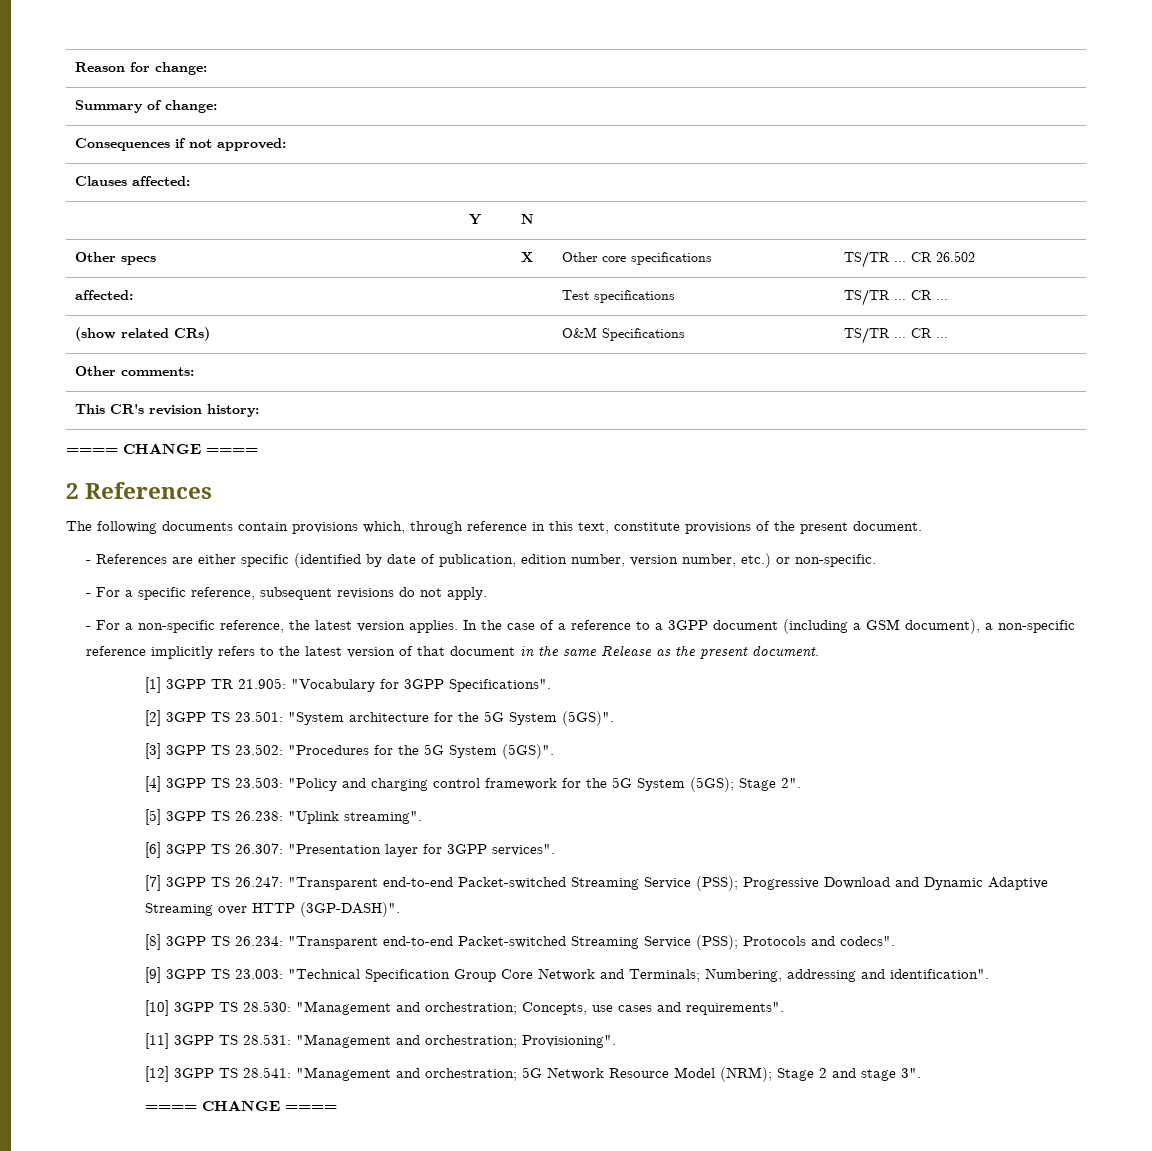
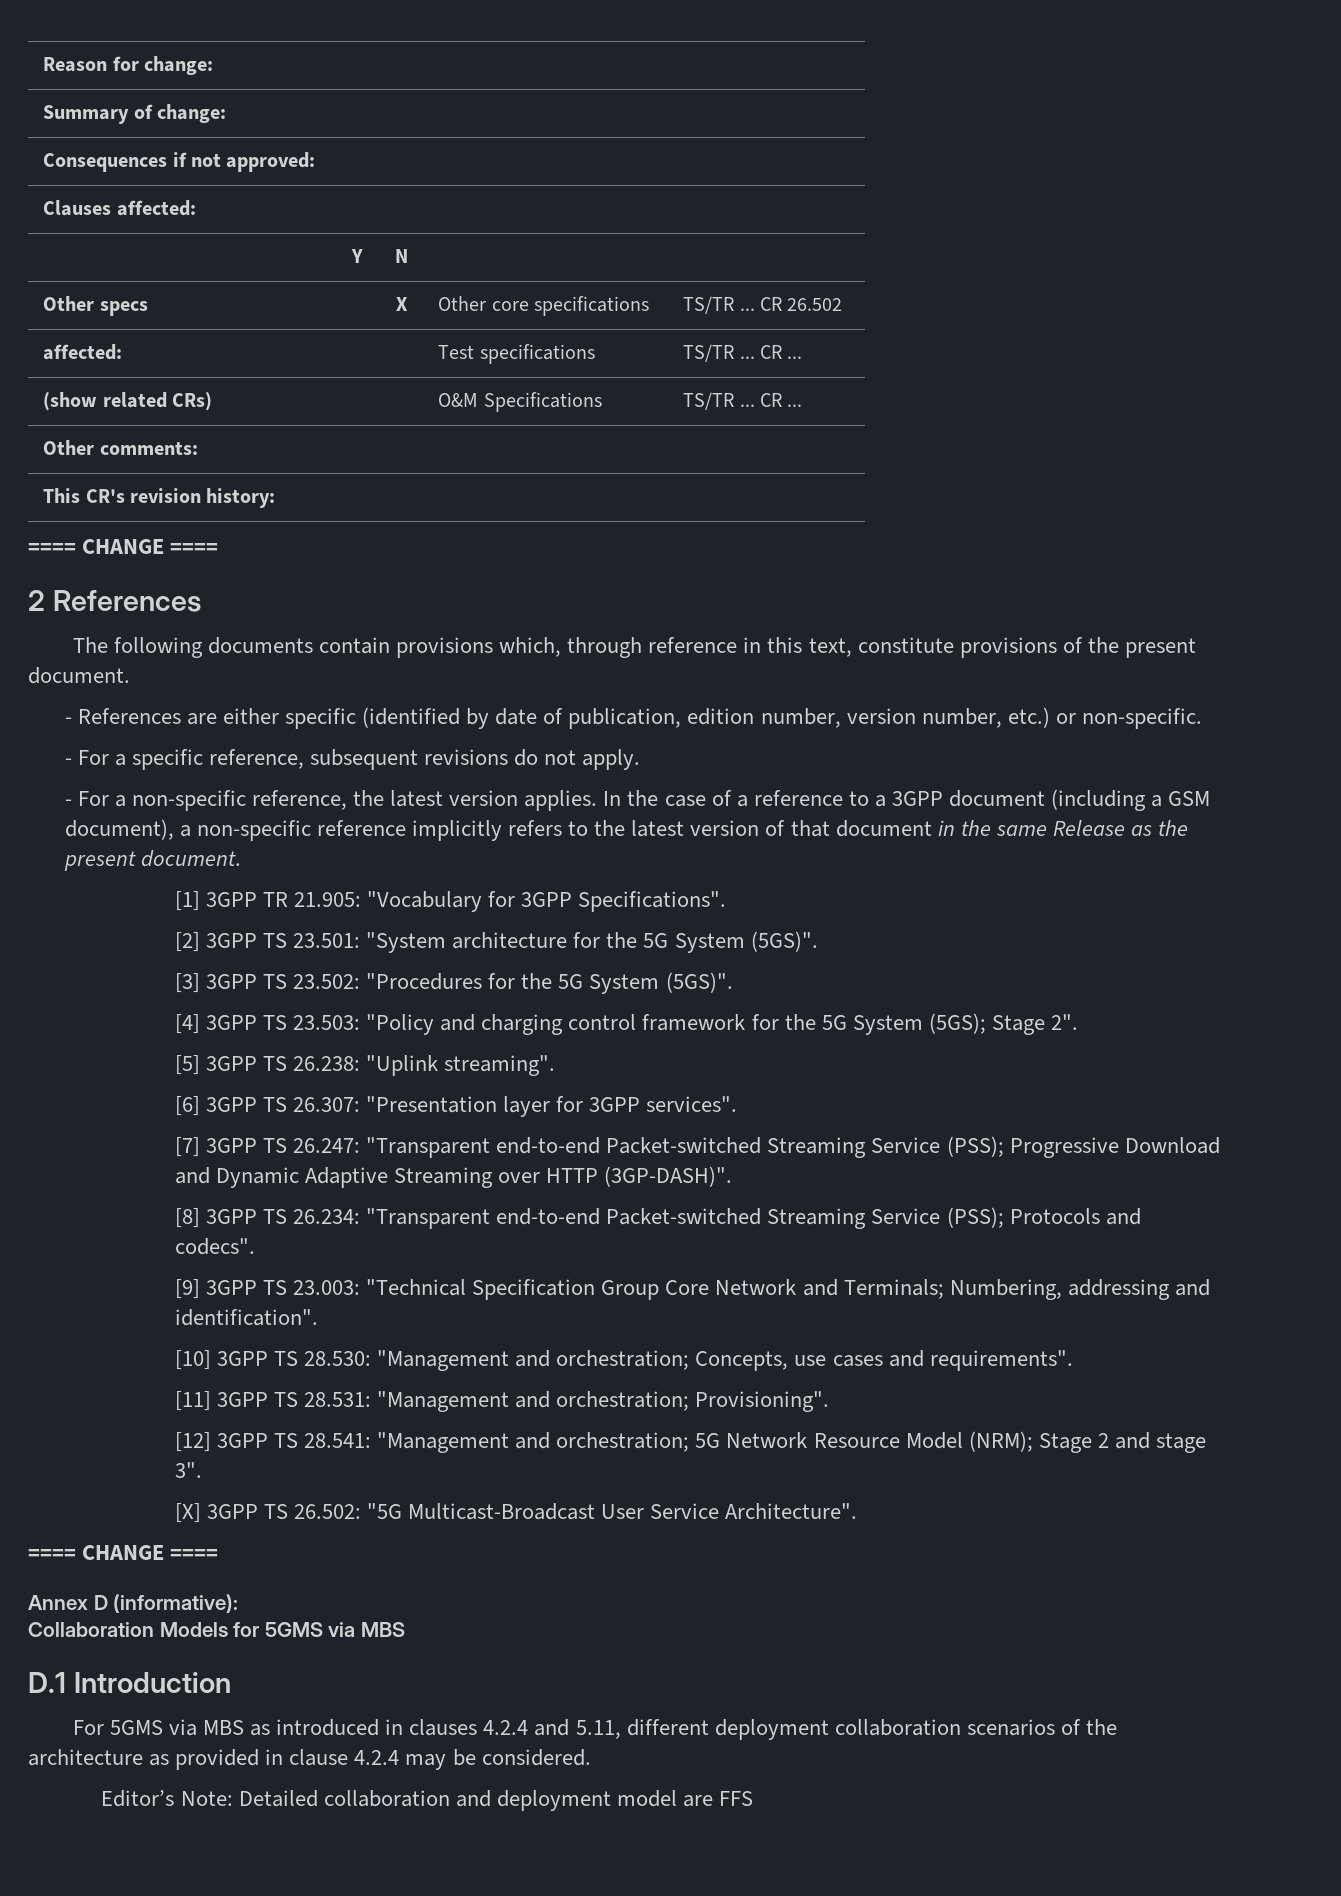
[145,1100,338,1111] ==== CHANGE ==== -> [174,1503,858,1523] [28,1545,219,1560] [28,1594,239,1613] [28,1622,405,1637] [28,1672,231,1693] [72,1719,1118,1740] [28,1749,591,1770] [101,1790,754,1811] [X] 3GPP TS 26.502: "5G Multicast-Broadcast User Service Architecture". // ==== CHANGE ==== // Annex D (informative): // Collaboration Models for 5GMS via MBS // D.1 Introduction // For 5GMS via MBS as introduced in clauses 4.2.4 and 5.11, different deployment collaboration scenarios of the architecture as provided in clause 4.2.4 may be considered. // Editor’s Note: Detailed collaboration and deployment model are FFS

